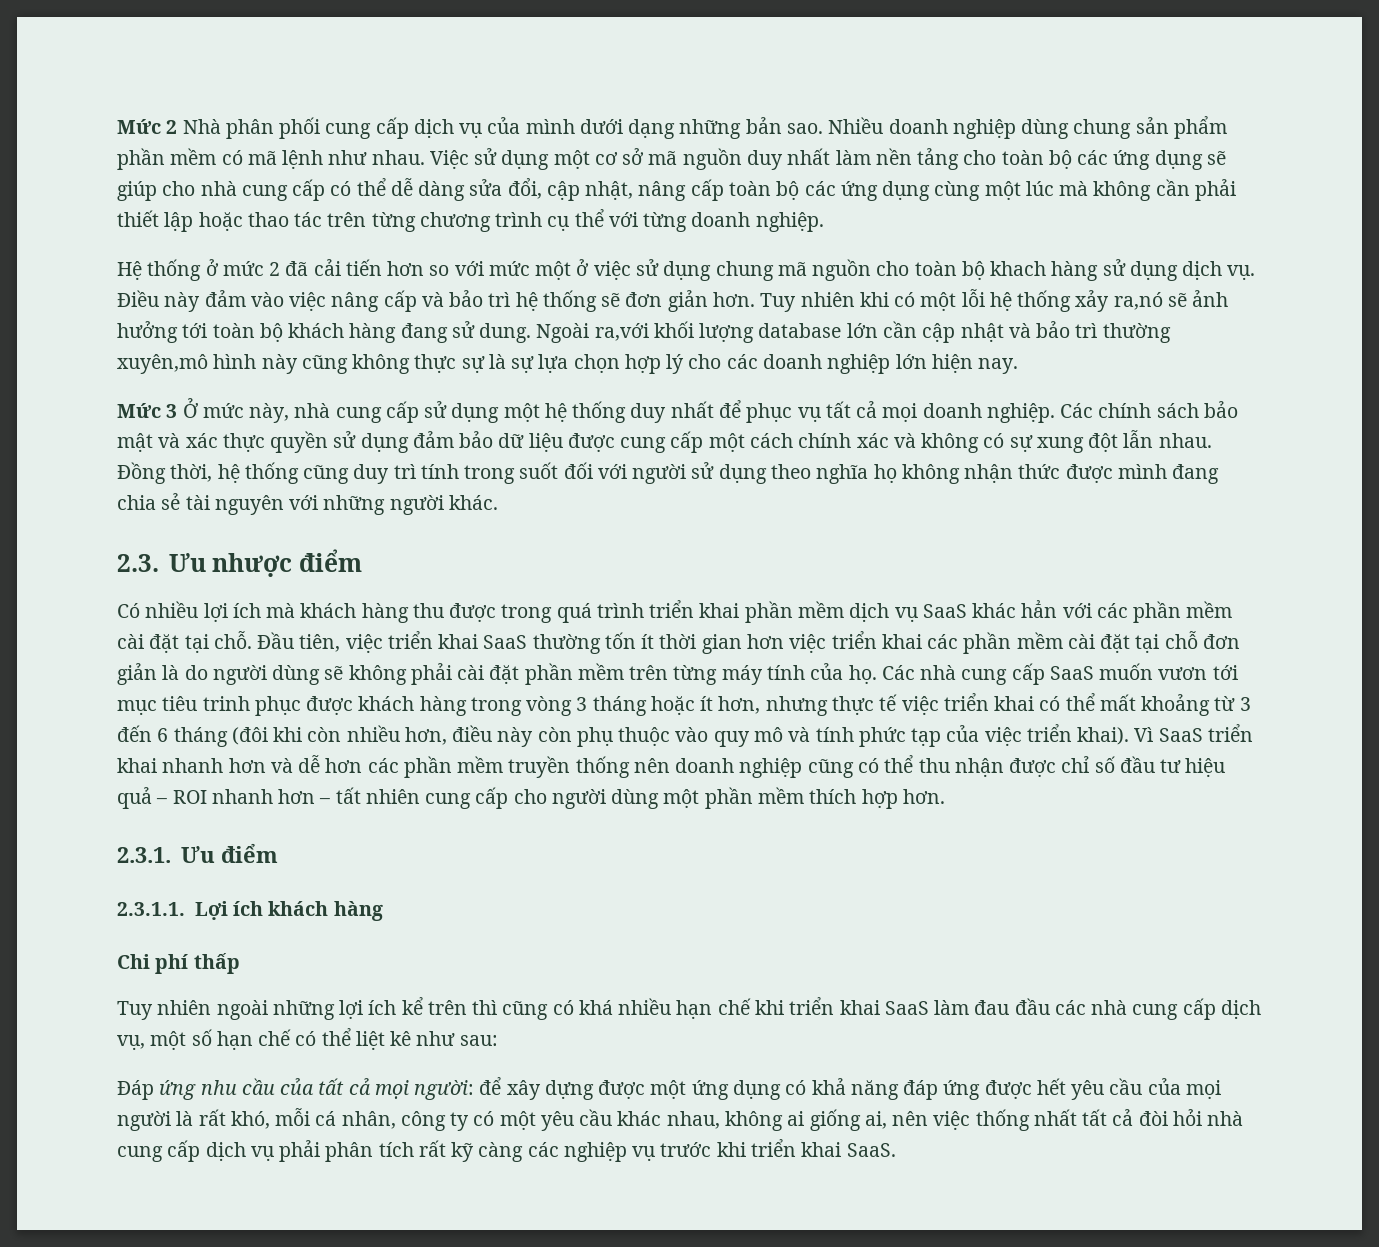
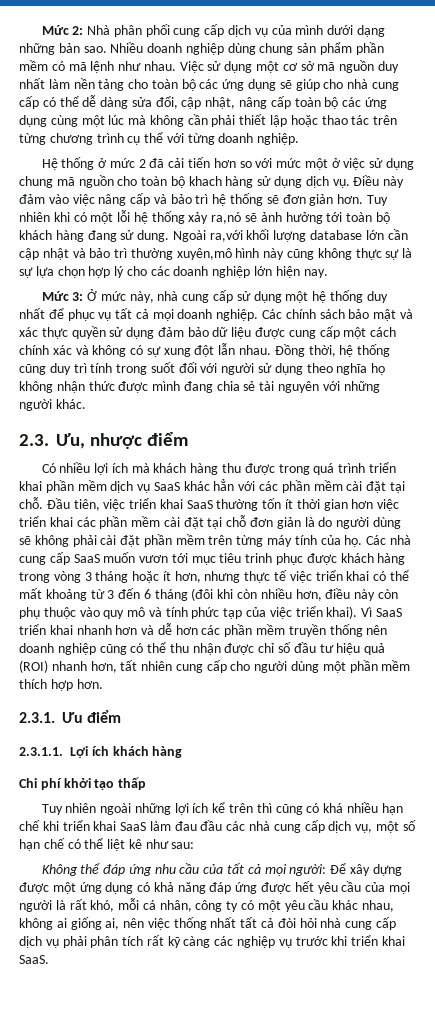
[117,119,178,134] Mức 2 -> [41,25,84,35] Mức 2:
[166,404,178,418] 3 -> [72,292,84,301] 3:
[168,553,206,572] Ưu -> [56,433,85,449] Ưu,
[156,789,331,804] – ROI nhanh hơn – -> [19,660,117,673] (ROI) nhanh hơn,
(189, 964) none -> [63,778,115,790] khởi tạo
[117,1080,154,1100] Đáp -> [41,863,126,876] Không thể đáp
[479,1077,502,1095] để -> [330,863,347,874] Để

